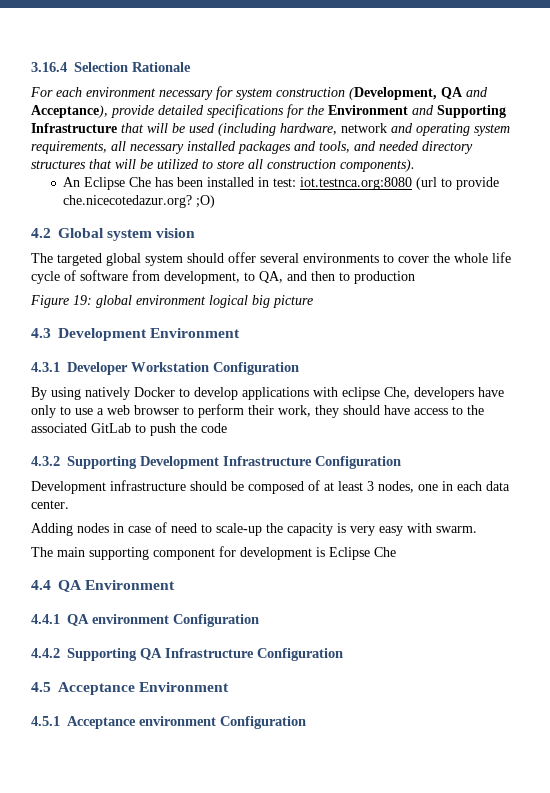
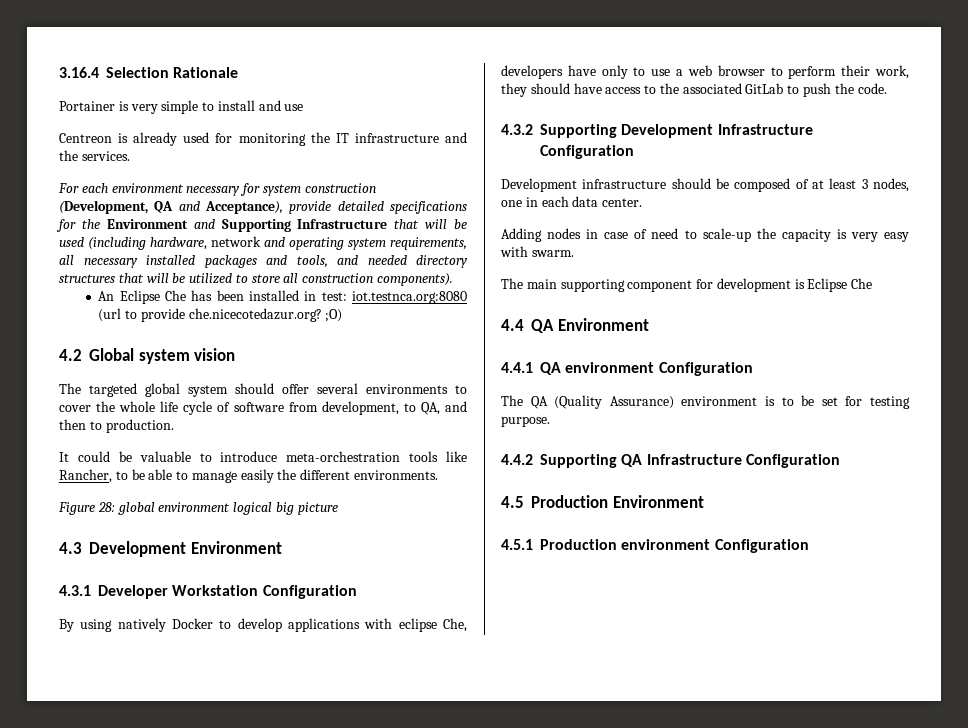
(191, 67) none -> [59,100,304,114] [59,132,467,146] [59,150,130,161] // Portainer is very simple to install and use // Centreon is already used for monitoring the IT infrastructure and the services.
[354,271,415,284] production -> [105,419,174,433] [59,451,467,462] [59,469,439,483] production. // It could be valuable to introduce meta-orchestration tools like Rancher, to be able to manage easily the different environments.
[73,295,92,305] 19: -> [97,502,115,512] 28:
[201,423,227,433] code -> [857,83,887,94] code.
(259, 620) none -> [501,395,911,409] [501,416,550,427] // The QA (Quality Assurance) environment is to be set for testing purpose.
[58,682,135,695] Acceptance -> [531,495,608,508] Production
[67,716,136,729] Acceptance -> [540,539,617,550] Production

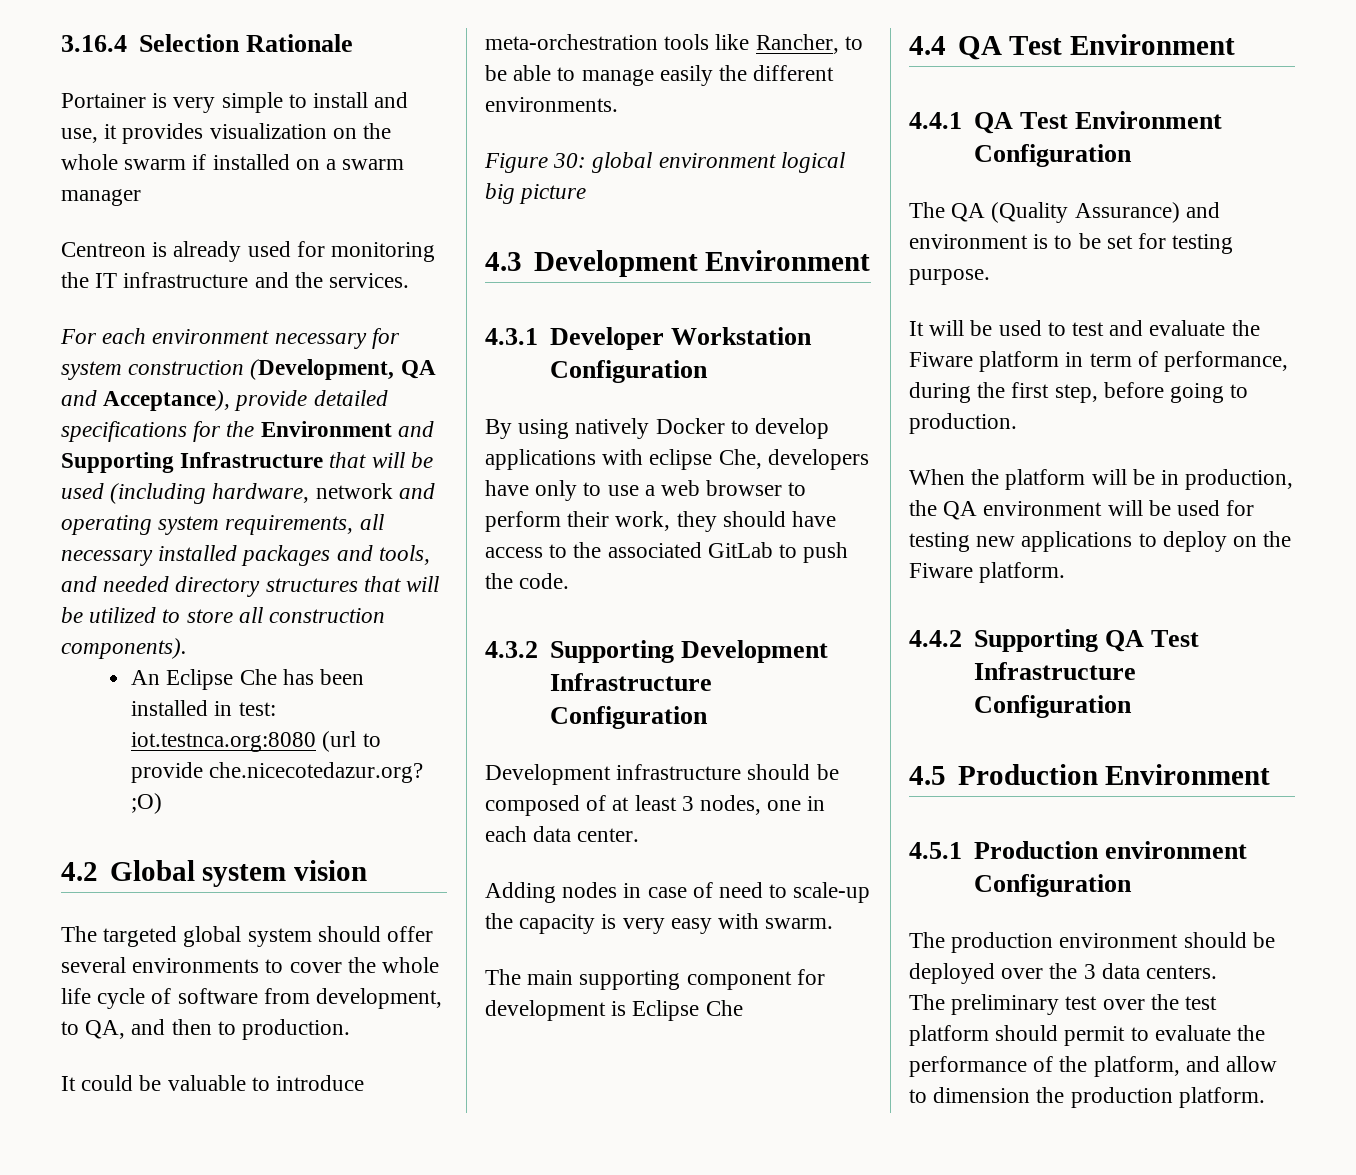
[284,104,304,111] use -> [61,123,392,144] [61,154,405,170] [61,189,141,206] use, it provides visualization on the whole swarm if installed on a swarm manager
[97,502,115,512] 28: -> [553,153,587,168] 30:
(554, 326) none -> [1009,36,1063,55] Test
[565,362,655,373] environment -> [1019,111,1222,129] Test Environment
(674, 402) none -> [1185,202,1220,218] and
(550, 421) none -> [909,320,1260,336] [909,351,1289,372] [909,382,1249,403] [909,413,1017,434] [909,469,1294,490] [909,500,1255,520] [909,531,1292,552] [909,562,1066,583] // It will be used to test and evaluate the Fiware platform in term of performance, during the first step, before going to production. // When the platform will be in production, the QA environment will be used for testing new applications to deploy on the Fiware platform.
(643, 460) none -> [1150,630,1199,647] Test
(809, 546) none -> [909,932,1275,953] [909,963,1218,984] [909,994,1218,1015] [909,1025,1266,1046] [909,1056,1278,1077] [909,1087,1265,1108] // The production environment should be deployed over the 3 data centers. // The preliminary test over the test platform should permit to evaluate the performance of the platform, and allow to dimension the production platform.

